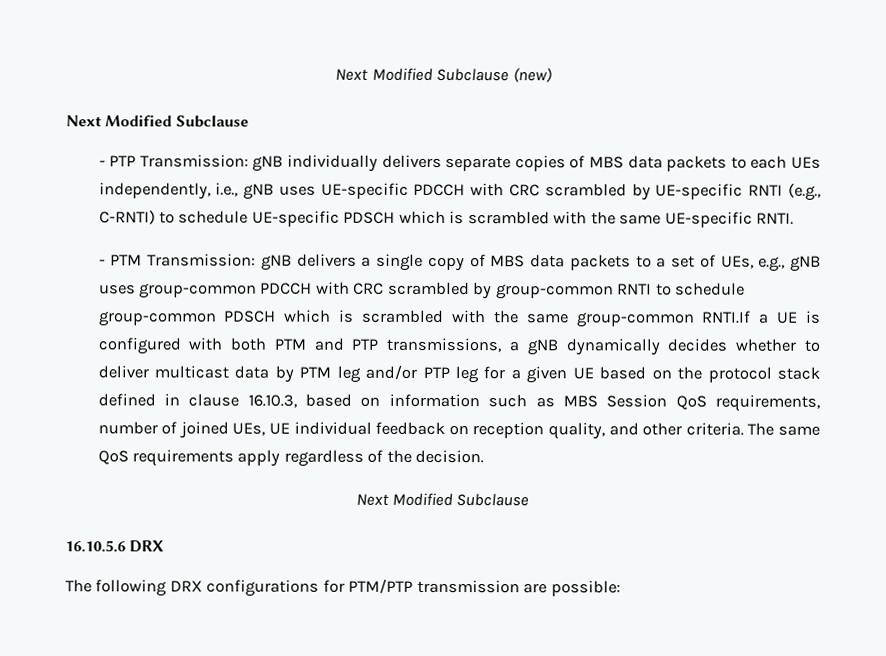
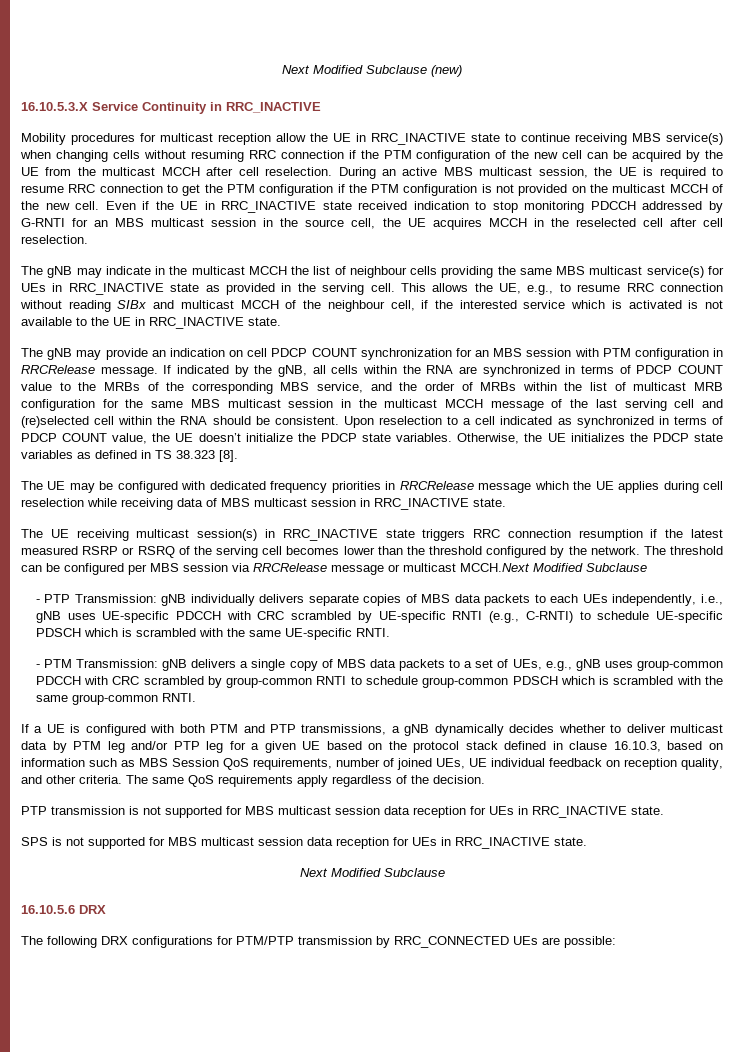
[66,115,102,127] Next -> [21,102,321,114] [21,133,723,145] [20,150,723,162] [21,167,724,179] [21,184,723,196] [21,201,723,213] [21,218,723,230] [21,235,88,244] [21,266,724,278] [21,283,724,295] [20,300,723,312] [21,317,281,329] [21,348,723,360] [21,365,723,377] [21,382,724,394] [21,399,724,411] [21,416,723,428] [21,433,724,444] [21,450,238,462] [21,481,724,493] [21,498,506,510] [21,529,724,541] [21,546,723,558] [21,563,530,575] 16.10.5.3.X Service Continuity in RRC_INACTIVE // Mobility procedures for multicast reception allow the UE in RRC_INACTIVE state to continue receiving MBS service(s) when changing cells without resuming RRC connection if the PTM configuration of the new cell can be acquired by the UE from the multicast MCCH after cell reselection. During an active MBS multicast session, the UE is required to resume RRC connection to get the PTM configuration if the PTM configuration is not provided on the multicast MCCH of the new cell. Even if the UE in RRC_INACTIVE state received indication to stop monitoring PDCCH addressed by G-RNTI for an MBS multicast session in the source cell, the UE acquires MCCH in the reselected cell after cell reselection. // The gNB may indicate in the multicast MCCH the list of neighbour cells providing the same MBS multicast service(s) for UEs in RRC_INACTIVE state as provided in the serving cell. This allows the UE, e.g., to resume RRC connection without reading SIBx and multicast MCCH of the neighbour cell, if the interested service which is activated is not available to the UE in RRC_INACTIVE state. // The gNB may provide an indication on cell PDCP COUNT synchronization for an MBS session with PTM configuration in RRCRelease message. If indicated by the gNB, all cells within the RNA are synchronized in terms of PDCP COUNT value to the MRBs of the corresponding MBS service, and the order of MRBs within the list of multicast MRB configuration for the same MBS multicast session in the multicast MCCH message of the last serving cell and (re)selected cell within the RNA should be consistent. Upon reselection to a cell indicated as synchronized in terms of PDCP COUNT value, the UE doesn’t initialize the PDCP state variables. Otherwise, the UE initializes the PDCP state variables as defined in TS 38.323 [8]. // The UE may be configured with dedicated frequency priorities in RRCRelease message which the UE applies during cell reselection while receiving data of MBS multicast session in RRC_INACTIVE state. // The UE receiving multicast session(s) in RRC_INACTIVE state triggers RRC connection resumption if the latest measured RSRP or RSRQ of the serving cell becomes lower than the threshold configured by the network. The threshold can be configured per MBS session via RRCRelease message or multicast MCCH.Next
[702,310,752,324] RNTI.If -> [161,693,196,702] [21,724,29,733] RNTI. // If
(485, 456) none -> [21,806,664,818] [21,837,587,849] // PTP transmission is not supported for MBS multicast session data reception for UEs in RRC_INACTIVE state. // SPS is not supported for MBS multicast session data reception for UEs in RRC_INACTIVE state.
(520, 586) none -> [376,936,538,948] by RRC_CONNECTED UEs

